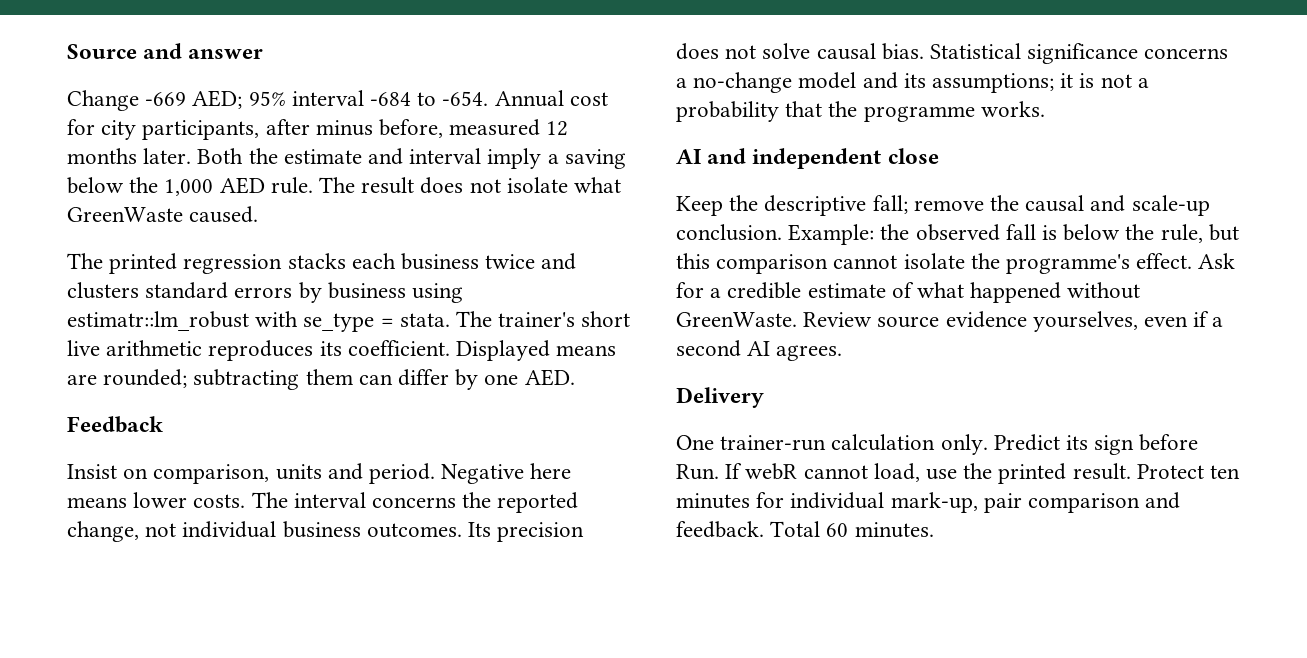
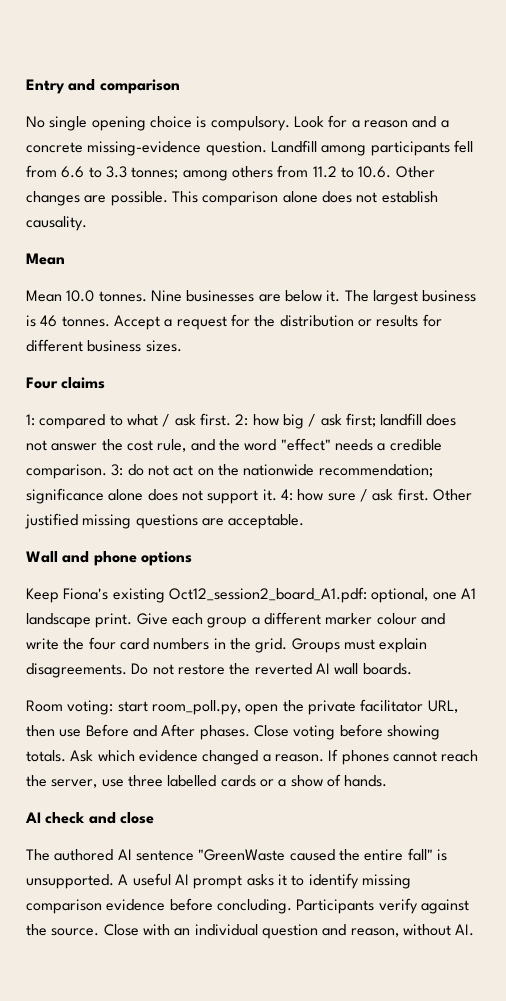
[67,43,264,59] [67,90,608,111] [67,119,569,140] [67,148,626,169] [67,177,622,196] [67,206,259,223] [67,253,577,274] [67,282,464,303] [67,311,631,332] [67,340,617,361] [67,369,575,390] [67,416,163,433] [67,463,572,484] [67,492,579,513] [67,521,585,542] [676,43,1229,64] [676,72,1149,93] [676,101,1045,122] [676,148,939,169] [676,195,1210,216] [676,224,1239,245] [676,253,1236,274] [676,282,1141,303] [676,311,1224,332] [676,340,843,361] [676,387,764,408] [676,434,1199,455] [676,463,1241,484] [676,492,1181,513] [676,521,934,538] Source and answer // Change -669 AED; 95% interval -684 to -654. Annual cost for city participants, after minus before, measured 12 months later. Both the estimate and interval imply a saving below the 1,000 AED rule. The result does not isolate what GreenWaste caused. // The printed regression stacks each business twice and clusters standard errors by business using estimatr::lm_robust with se_type = stata. The trainer's short live arithmetic reproduces its coefficient. Displayed means are rounded; subtracting them can differ by one AED. // Feedback // Insist on comparison, units and period. Negative here means lower costs. The interval concerns the reported change, not individual business outcomes. Its precision does not solve causal bias. Statistical significance concerns a no-change model and its assumptions; it is not a probability that the programme works. // AI and independent close // Keep the descriptive fall; remove the causal and scale-up conclusion. Example: the observed fall is below the rule, but this comparison cannot isolate the programme's effect. Ask for a credible estimate of what happened without GreenWaste. Review source evidence yourselves, even if a second AI agrees. // Delivery // One trainer-run calculation only. Predict its sign before Run. If webR cannot load, use the printed result. Protect ten minutes for individual mark-up, pair comparison and feedback. Total 60 minutes. -> [26,79,180,94] [26,115,449,131] [26,140,473,156] [26,165,435,181] [26,191,438,206] [26,216,87,231] [26,253,65,265] [26,290,477,305] [26,314,442,330] [26,339,182,352] [26,377,106,389] [26,413,457,429] [26,438,442,452] [26,464,433,479] [26,488,472,504] [25,513,305,529] [26,551,192,566] [26,587,476,603] [26,612,445,628] [26,637,428,653] [26,663,412,678] [26,699,458,715] [26,724,440,740] [26,749,479,765] [26,774,388,788] [25,812,154,824] [26,848,447,861] [26,873,411,889] [26,898,469,914] [26,924,475,939] Entry and comparison // No single opening choice is compulsory. Look for a reason and a concrete missing-evidence question. Landfill among participants fell from 6.6 to 3.3 tonnes; among others from 11.2 to 10.6. Other changes are possible. This comparison alone does not establish causality. // Mean // Mean 10.0 tonnes. Nine businesses are below it. The largest business is 46 tonnes. Accept a request for the distribution or results for different business sizes. // Four claims // 1: compared to what / ask first. 2: how big / ask first; landfill does not answer the cost rule, and the word "effect" needs a credible comparison. 3: do not act on the nationwide recommendation; significance alone does not support it. 4: how sure / ask first. Other justified missing questions are acceptable. // Wall and phone options // Keep Fiona's existing Oct12_session2_board_A1.pdf: optional, one A1 landscape print. Give each group a different marker colour and write the four card numbers in the grid. Groups must explain disagreements. Do not restore the reverted AI wall boards. // Room voting: start room_poll.py, open the private facilitator URL, then use Before and After phases. Close voting before showing totals. Ask which evidence changed a reason. If phones cannot reach the server, use three labelled cards or a show of hands. // AI check and close // The authored AI sentence "GreenWaste caused the entire fall" is unsupported. A useful AI prompt asks it to identify missing comparison evidence before concluding. Participants verify against the source. Close with an individual question and reason, without AI.

